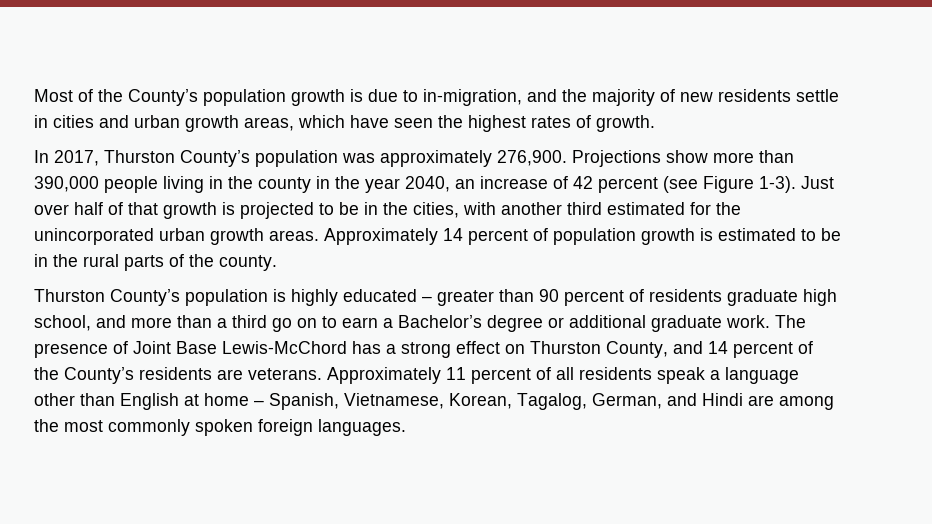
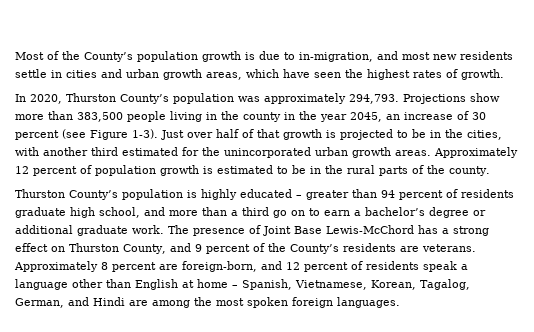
[562,89,675,106] the majority of -> [402,52,430,60] most
[54,150,99,166] 2017, -> [30,94,62,104] 2020,
[497,150,567,166] 276,900. -> [349,94,399,104] 294,793.
[34,176,99,192] 390,000 -> [77,112,123,122] 383,500
[405,176,450,192] 2040, -> [350,112,382,122] 2045,
[573,176,593,189] 42 -> [472,112,486,120] 30
[443,228,463,241] 14 -> [15,166,29,174] 12
[539,289,559,302] 90 -> [381,190,395,198] 94
[398,315,482,328] Bachelor’s -> [365,207,425,216] bachelor’s
[708,341,728,354] 14 -> [194,244,202,252] 9
[446,367,574,384] 11 percent of all -> [101,261,363,272] 8 percent are foreign-born, and 12 percent of
[108,419,190,436] commonly -> (244, 302) none

